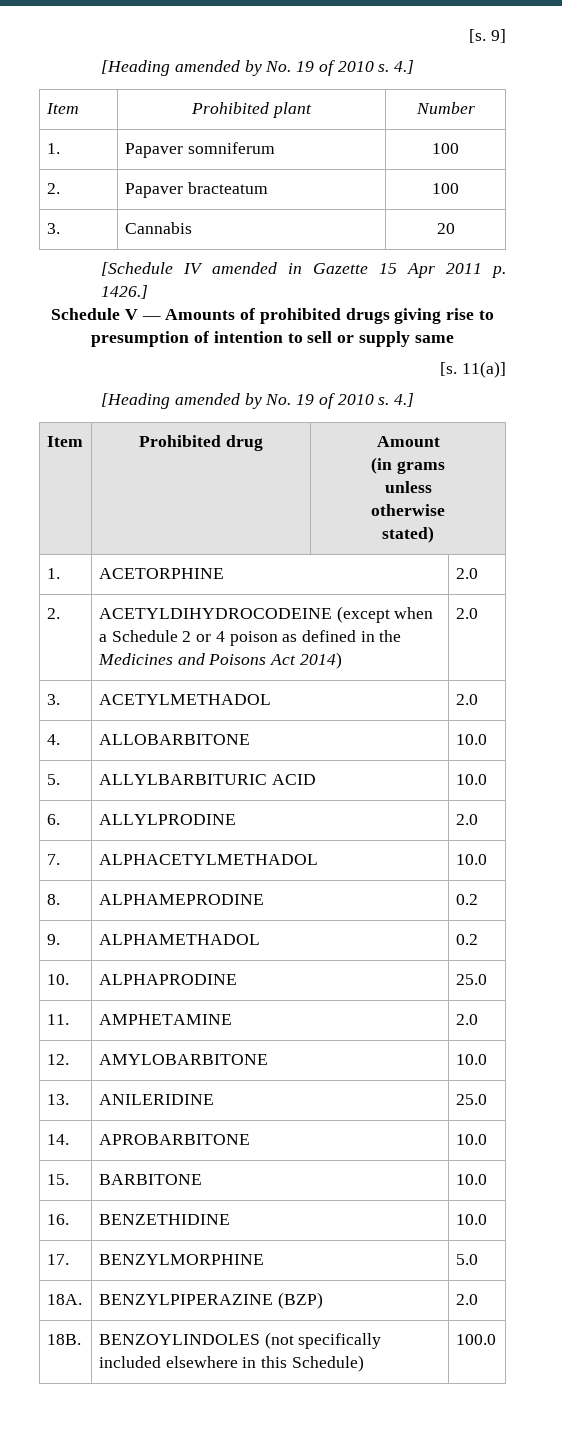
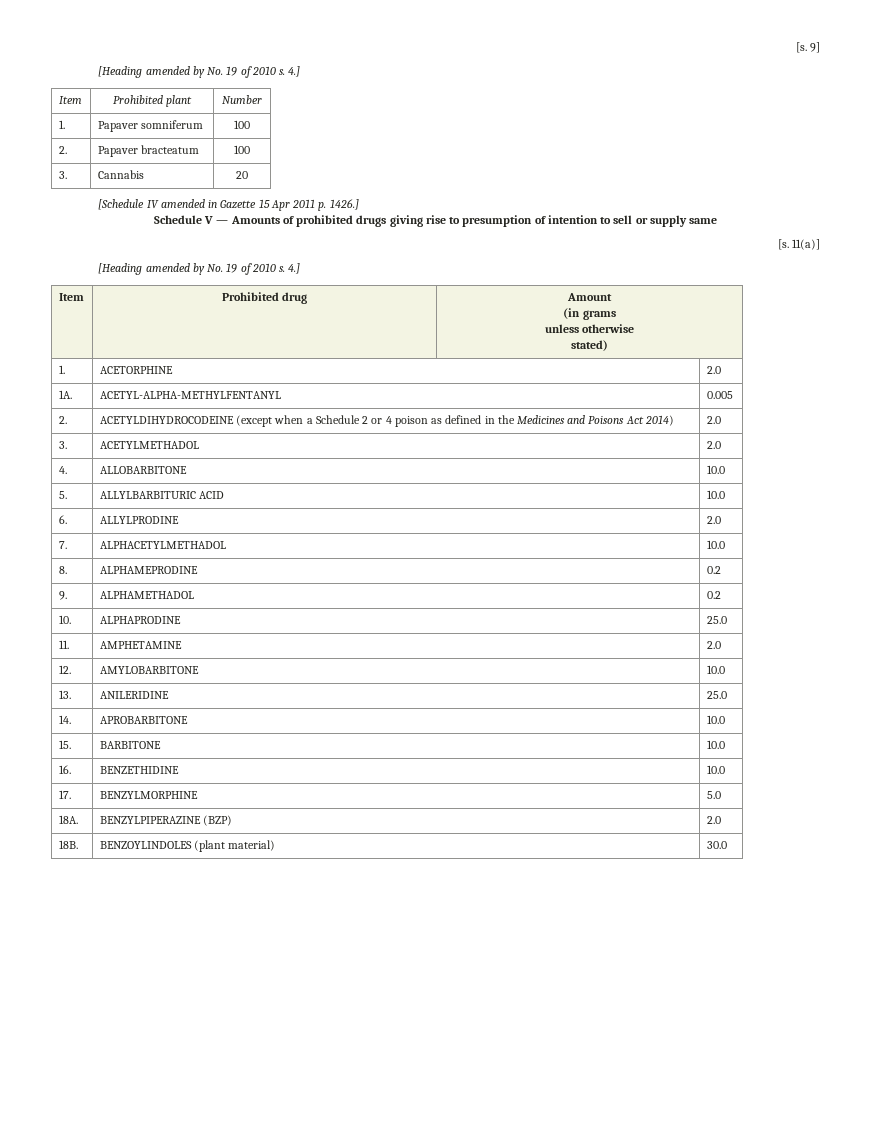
(432, 487) // -> (579, 328) none
(478, 573) none -> [58,390,72,399] [99,391,281,399] [706,391,733,399] // 1A. | ACETYL-ALPHA-METHYLFENTANYL | 0.005
[264,1332,382,1349] [98,1355,364,1372] [455,1334,496,1345] (not specifically included elsewhere in this Schedule) | 100.0 -> [194,840,276,852] [706,841,727,849] (plant material) | 30.0

